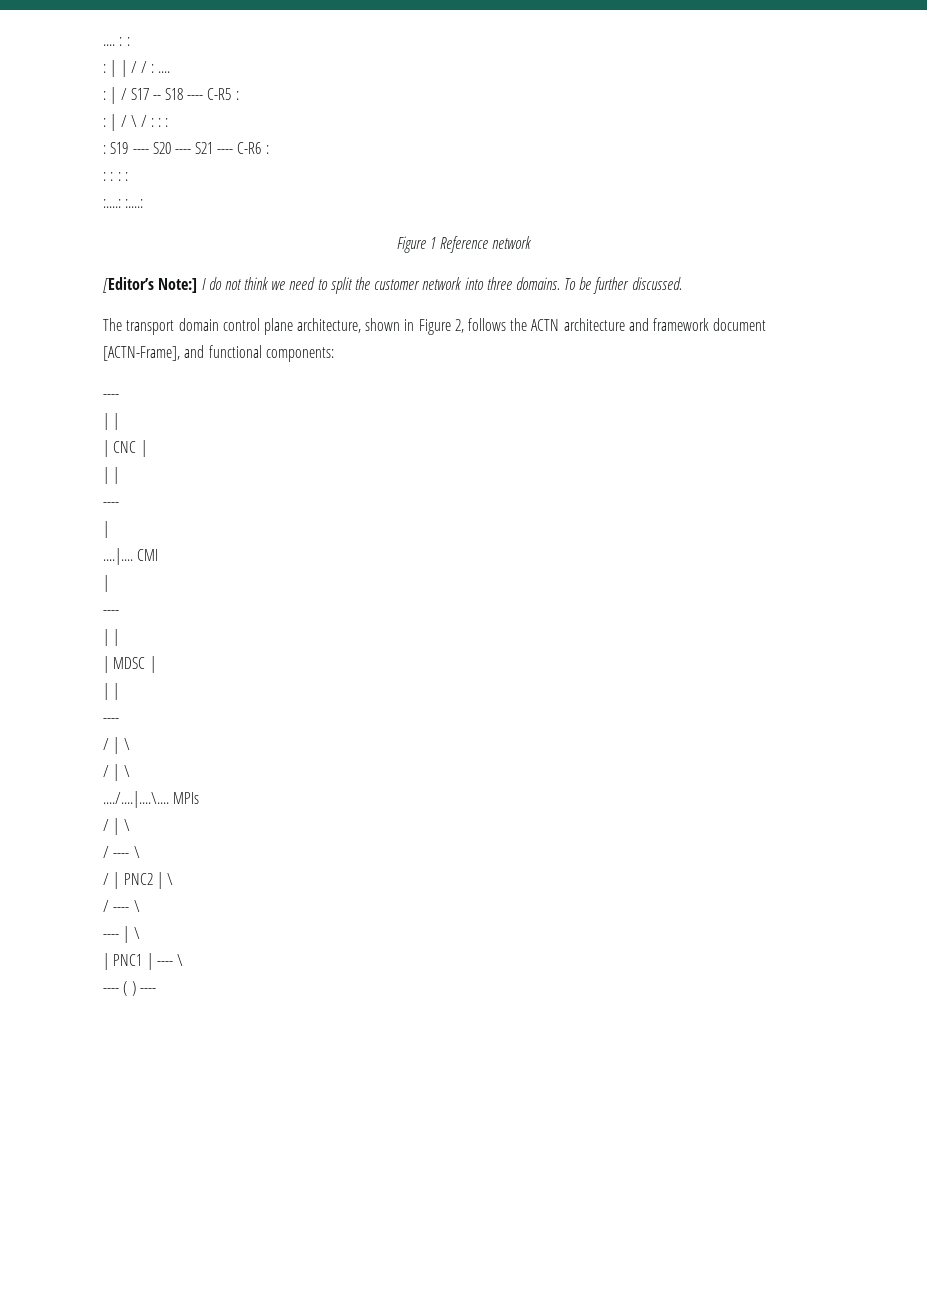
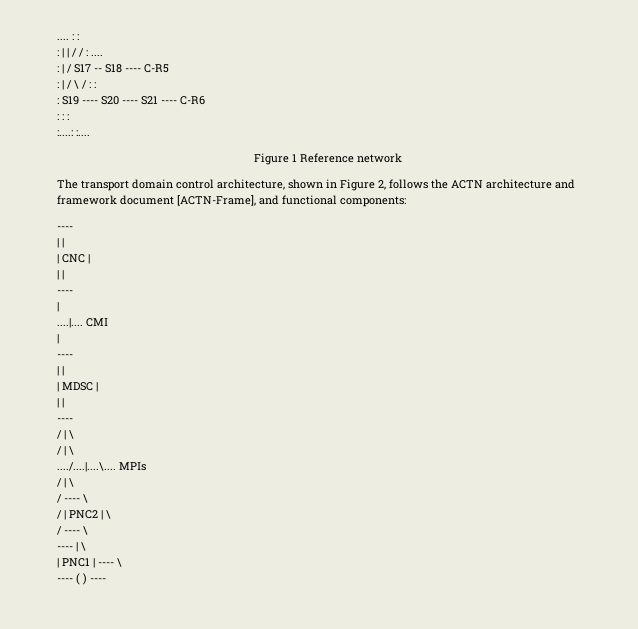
[235,91,239,100] : -> (170, 68) none
[165,118,169,127] : -> (97, 85) none
[265,145,269,154] [103,172,128,181] [103,199,144,208] : // : : : : // :....: :....: -> [57,114,70,120] [57,130,91,136] // : : : // :....: :....
[103,277,682,294] // [Editor’s Note:] I do not think we need to split the customer network into three domains. To be further discussed. -> (402, 158) none
[263,318,293,335] plane -> (215, 184) none

